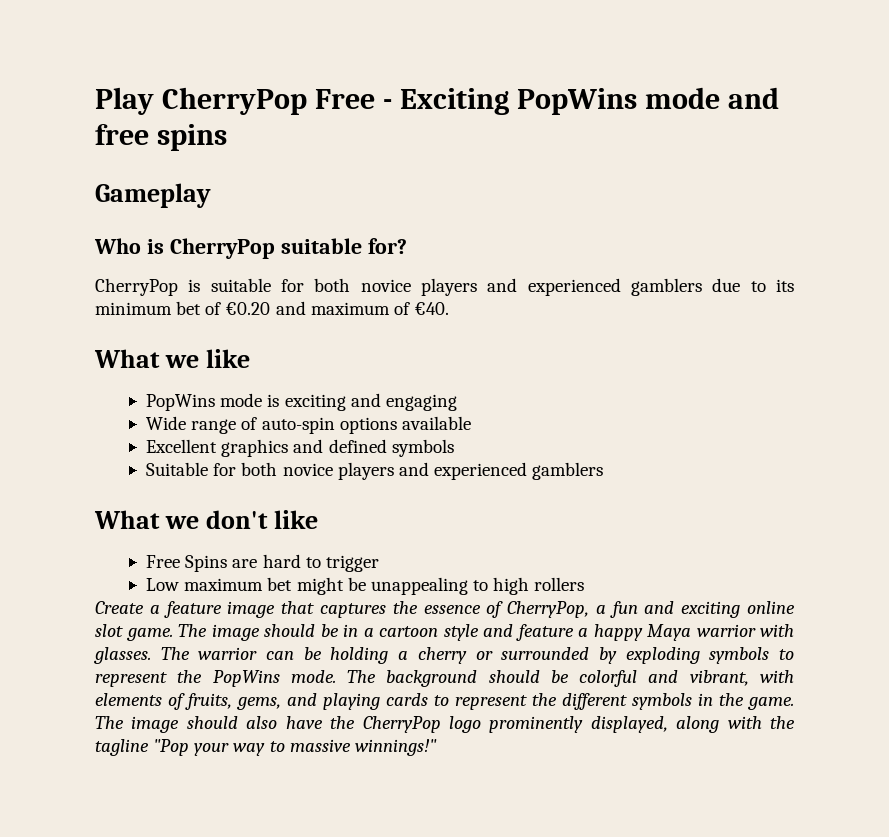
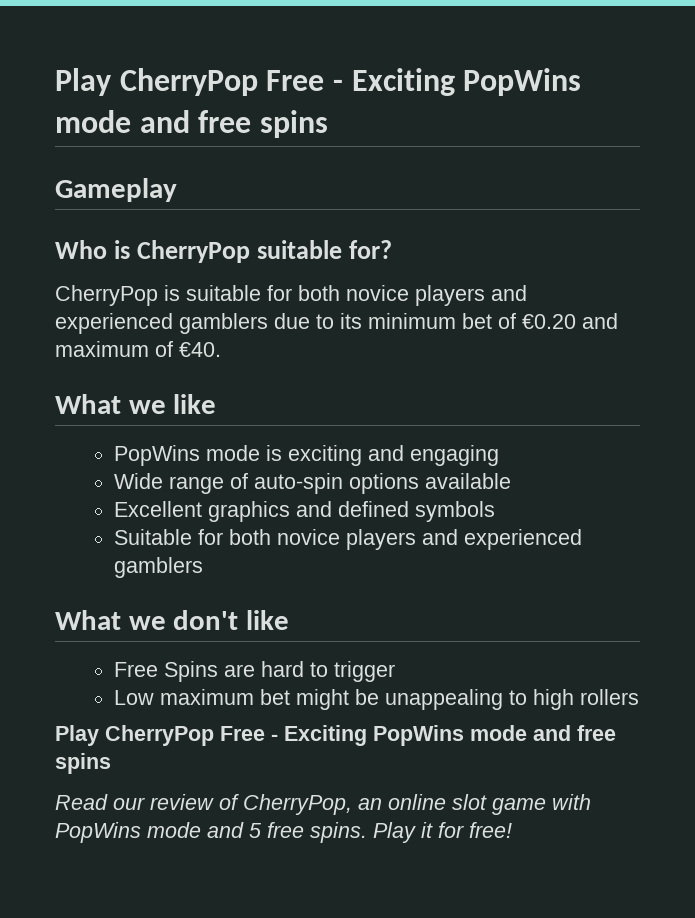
[95,601,796,618] [95,624,794,641] [94,647,795,664] [95,670,794,687] [95,693,794,710] [95,716,795,733] [95,739,437,756] Create a feature image that captures the essence of CherryPop, a fun and exciting online slot game. The image should be in a cartoon style and feature a happy Maya warrior with glasses. The warrior can be holding a cherry or surrounded by exploding symbols to represent the PopWins mode. The background should be colorful and vibrant, with elements of fruits, gems, and playing cards to represent the different symbols in the game. The image should also have the CherryPop logo prominently displayed, along with the tagline "Pop your way to massive winnings!" -> [55,725,616,746] [55,753,111,774] [55,794,591,815] [55,822,512,843] Play CherryPop Free - Exciting PopWins mode and free spins // Read our review of CherryPop, an online slot game with PopWins mode and 5 free spins. Play it for free!

